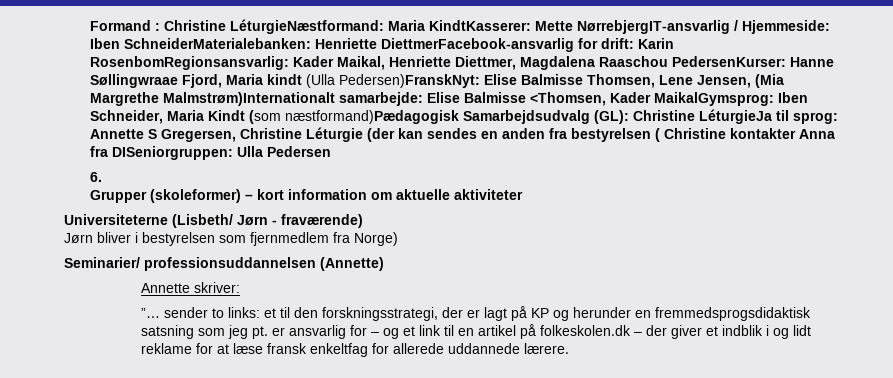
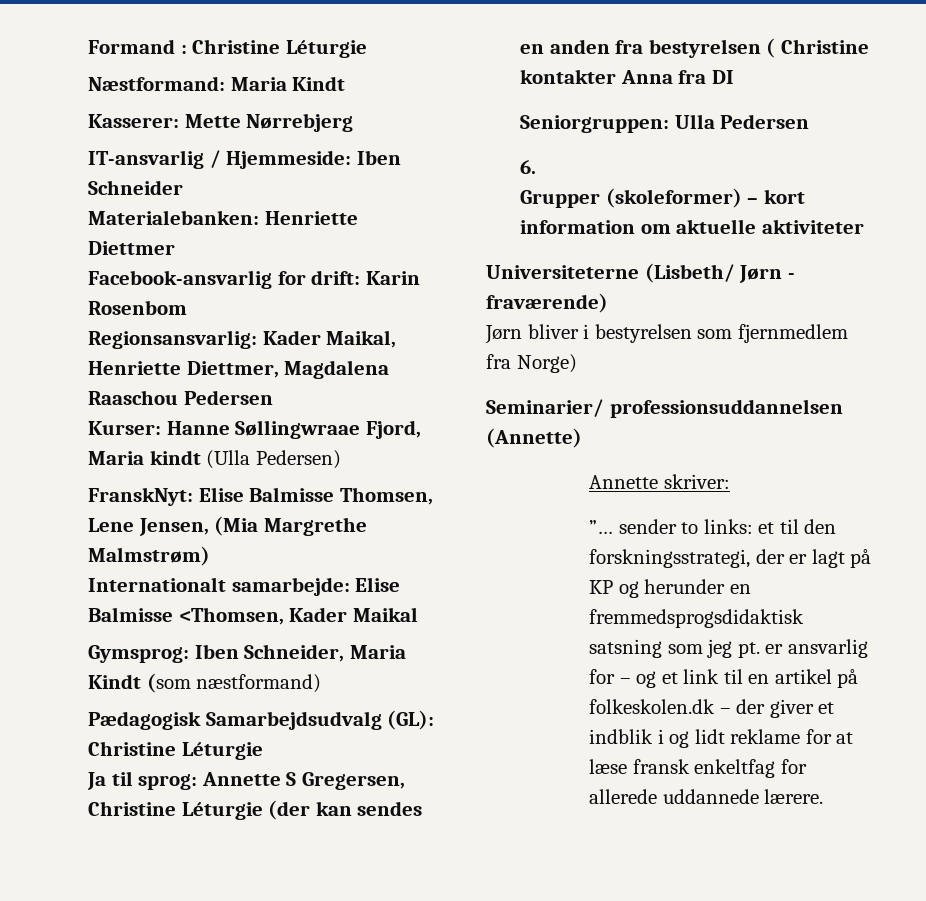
[229,19,830,34] [89,38,574,52] LéturgieNæstformand: Maria KindtKasserer: Mette NørrebjergIT-ansvarlig / Hjemmeside: Iben SchneiderMaterialebanken: Henriette DiettmerFacebook-ansvarlig -> [285,40,367,58] [88,76,346,91] [88,113,354,132] [88,150,401,169] [88,180,184,195] [88,210,358,225] [88,241,176,255] [88,270,273,289] Léturgie // Næstformand: Maria Kindt // Kasserer: Mette Nørrebjerg // IT-ansvarlig / Hjemmeside: Iben Schneider // Materialebanken: Henriette Diettmer // Facebook-ansvarlig
[89,56,289,70] RosenbomRegionsansvarlig: -> [88,300,188,315] [88,330,258,349] Rosenbom // Regionsansvarlig:
[671,56,786,67] PedersenKurser: -> [183,390,273,405] [88,421,162,435] Pedersen // Kurser:
[338,74,480,88] Pedersen)FranskNyt: -> [255,450,341,469] [88,487,194,506] Pedersen) // FranskNyt:
[162,92,335,106] Malmstrøm)Internationalt -> [88,546,211,566] [88,577,227,592] Malmstrøm) // Internationalt
[653,92,774,106] MaikalGymsprog: -> [352,607,418,622] [88,645,190,663] Maikal // Gymsprog:
[284,110,459,124] næstformand)Pædagogisk -> [196,674,322,693] [88,711,202,730] næstformand) // Pædagogisk
[698,109,772,124] LéturgieJa -> [181,742,263,760] [87,772,107,790] Léturgie // Ja
[111,146,233,160] DISeniorgruppen: -> [711,70,734,84] [520,115,670,133] DI // Seniorgruppen:

